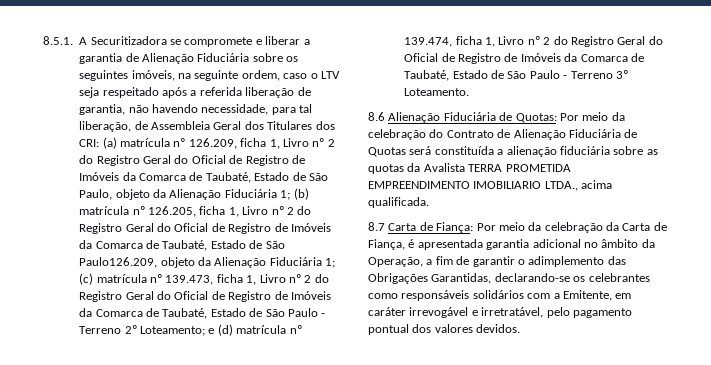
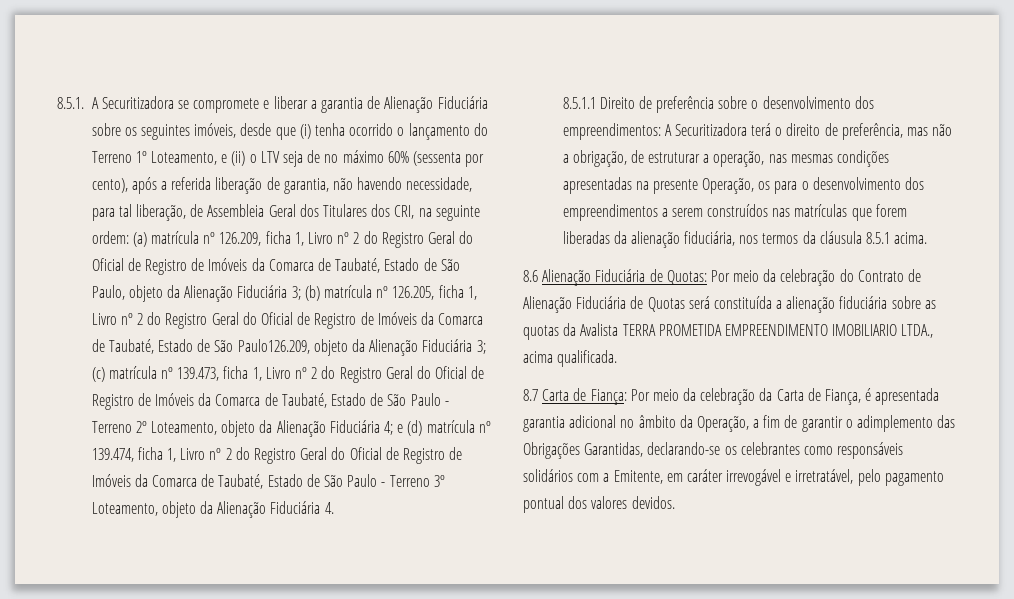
[178,70,340,81] [79,87,159,98] na seguinte ordem, caso o LTV seja respeitado -> [240,123,488,140] [91,150,485,167] [91,178,128,193] desde que (i) tenha ocorrido o lançamento do Terreno 1º Loteamento, e (ii) o LTV seja de no máximo 60% (sessenta por cento),
[79,139,100,147] CRI: -> [394,205,480,221] [91,231,129,244] CRI, na seguinte ordem:
[280,190,291,200] 1; -> [291,286,301,300] 3;
[325,258,336,268] 1; -> [476,340,486,354] 3;
[140,326,205,336] Loteamento; -> [151,420,394,437] Loteamento, objeto da Alienação Fiduciária 4;
[404,88,470,96] Loteamento. -> [91,501,334,518] [562,96,874,113] [562,123,953,140] [562,150,890,167] [562,177,925,194] [562,204,907,221] [562,231,928,248] Loteamento, objeto da Alienação Fiduciária 4. // 8.5.1.1 Direito de preferência sobre o desenvolvimento dos empreendimentos: A Securitizadora terá o direito de preferência, mas não a obrigação, de estruturar a operação, nas mesmas condições apresentadas na presente Operação, os para o desenvolvimento dos empreendimentos a serem construídos nas matrículas que forem liberadas da alienação fiduciária, nos termos da cláusula 8.5.1 acima.

